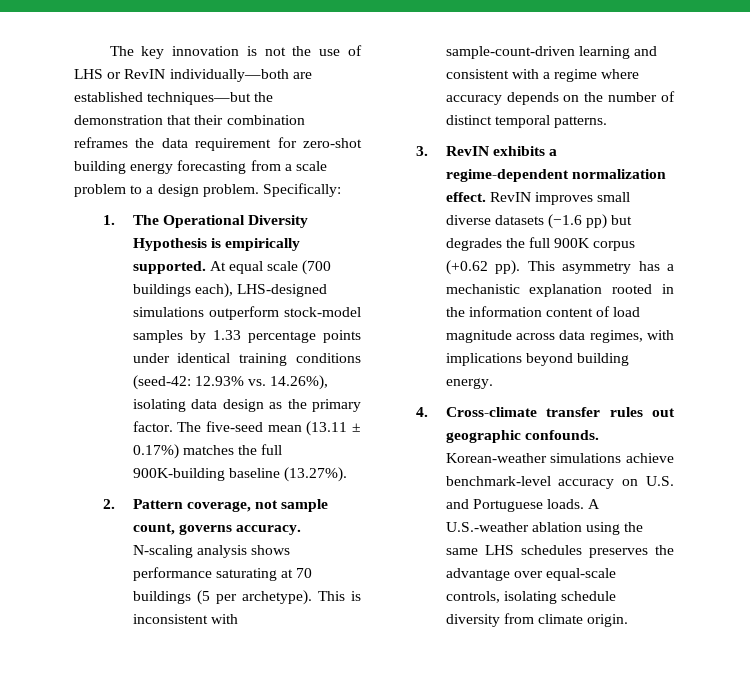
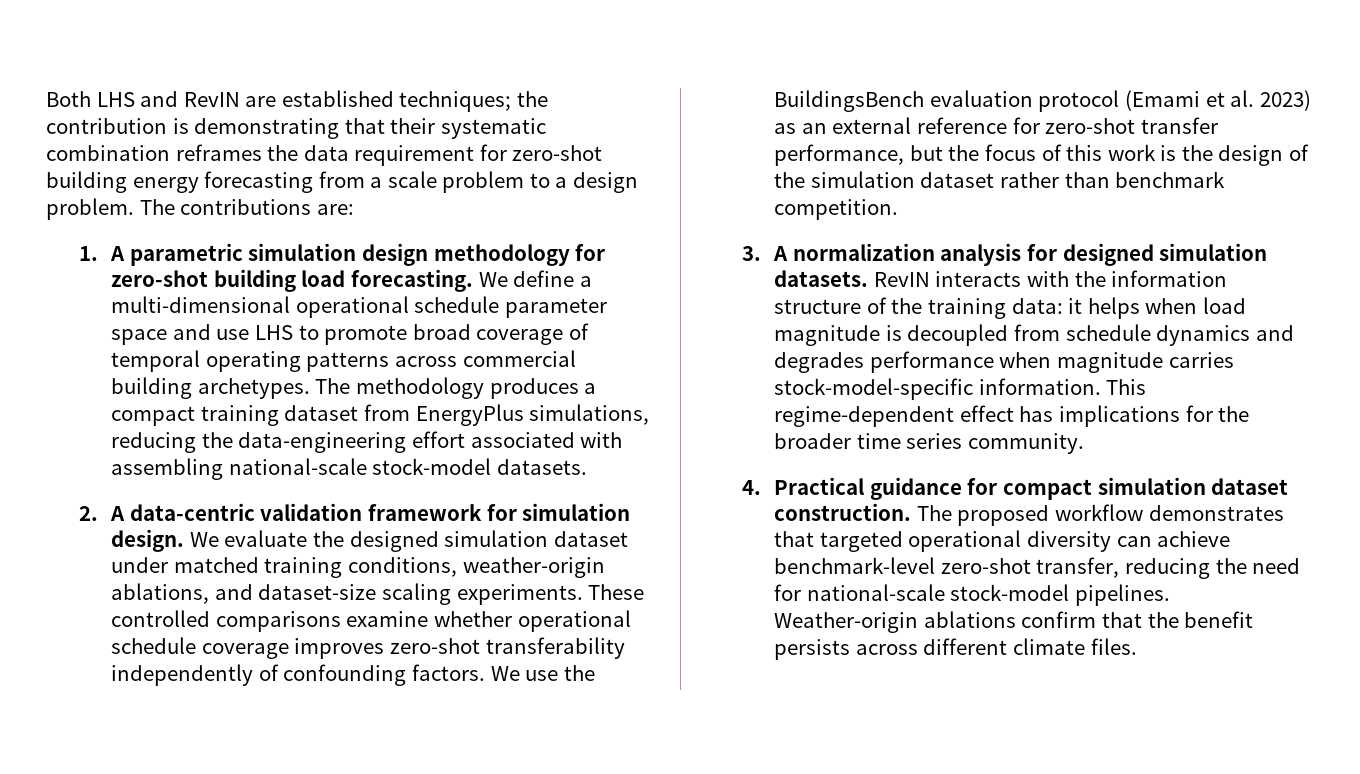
[109,45,362,59] [74,69,312,82] [74,92,274,105] [74,115,163,125] The key innovation is not the use of LHS or RevIN individually—both are established techniques—but the demonstration -> [46,90,548,112] [46,118,340,139] Both LHS and RevIN are established techniques; the contribution is demonstrating
(224, 120) none -> [440,118,546,139] systematic
[262,183,341,197] [103,215,309,228] [132,238,301,251] [132,260,332,275] [132,283,328,298] [132,306,361,320] [132,330,361,343] [132,353,361,366] [132,375,329,390] [132,399,361,412] [132,421,361,436] [132,444,283,459] [132,467,348,482] [103,499,329,512] [132,523,302,535] [132,545,291,558] [132,567,313,581] [132,590,361,605] [132,614,238,624] [445,46,658,59] [445,69,640,82] [445,91,675,105] [445,115,608,128] [416,146,558,156] [445,169,666,182] [445,192,631,205] [445,214,633,229] [445,237,636,251] [445,260,674,275] [445,284,674,297] [445,306,641,317] [445,330,674,343] [445,353,630,366] [445,378,493,389] [416,407,675,417] [445,430,599,443] [445,453,674,463] [445,476,674,489] [445,499,601,512] [445,522,644,535] [445,545,674,558] [445,568,617,581] [445,591,617,604] [445,613,629,627] Specifically: // 1. The Operational Diversity Hypothesis is empirically supported. At equal scale (700 buildings each), LHS-designed simulations outperform stock-model samples by 1.33 percentage points under identical training conditions (seed-42: 12.93% vs. 14.26%), isolating data design as the primary factor. The five-seed mean (13.11 ± 0.17%) matches the full 900K-building baseline (13.27%). // 2. Pattern coverage, not sample count, governs accuracy. N-scaling analysis shows performance saturating at 70 buildings (5 per archetype). This is inconsistent with sample-count-driven learning and consistent with a regime where accuracy depends on the number of distinct temporal patterns. // 3. RevIN exhibits a regime-dependent normalization effect. RevIN improves small diverse datasets (−1.6 pp) but degrades the full 900K corpus (+0.62 pp). This asymmetry has a mechanistic explanation rooted in the information content of load magnitude across data regimes, with implications beyond building energy. // 4. Cross-climate transfer rules out geographic confounds. Korean-weather simulations achieve benchmark-level accuracy on U.S. and Portuguese loads. A U.S.-weather ablation using the same LHS schedules preserves the advantage over equal-scale controls, isolating schedule diversity from climate origin. -> [139,199,354,215] [78,243,606,266] [111,269,592,292] [111,296,607,318] [111,323,589,345] [111,350,576,372] [111,377,597,399] [111,404,650,426] [111,431,623,453] [111,458,587,480] [78,503,631,521] [111,529,628,552] [111,557,605,578] [111,583,645,605] [111,610,631,632] [111,637,625,659] [111,664,595,686] [774,90,1311,112] [774,117,1218,134] [774,144,1309,166] [774,171,1226,188] [774,199,899,220] [741,243,1268,266] [774,270,1228,287] [774,297,1246,319] [774,324,1294,346] [774,351,1234,373] [774,378,1147,400] [774,405,1250,427] [774,433,1084,454] [741,477,1289,500] [774,503,1284,526] [774,530,1231,552] [774,557,1301,579] [774,584,1170,606] [774,611,1254,633] [774,638,1137,660] The contributions are: // 1. A parametric simulation design methodology for zero-shot building load forecasting. We define a multi-dimensional operational schedule parameter space and use LHS to promote broad coverage of temporal operating patterns across commercial building archetypes. The methodology produces a compact training dataset from EnergyPlus simulations, reducing the data-engineering effort associated with assembling national-scale stock-model datasets. // 2. A data-centric validation framework for simulation design. We evaluate the designed simulation dataset under matched training conditions, weather-origin ablations, and dataset-size scaling experiments. These controlled comparisons examine whether operational schedule coverage improves zero-shot transferability independently of confounding factors. We use the BuildingsBench evaluation protocol (Emami et al. 2023) as an external reference for zero-shot transfer performance, but the focus of this work is the design of the simulation dataset rather than benchmark competition. // 3. A normalization analysis for designed simulation datasets. RevIN interacts with the information structure of the training data: it helps when load magnitude is decoupled from schedule dynamics and degrades performance when magnitude carries stock-model-specific information. This regime-dependent effect has implications for the broader time series community. // 4. Practical guidance for compact simulation dataset construction. The proposed workflow demonstrates that targeted operational diversity can achieve benchmark-level zero-shot transfer, reducing the need for national-scale stock-model pipelines. Weather-origin ablations confirm that the benefit persists across different climate files.

